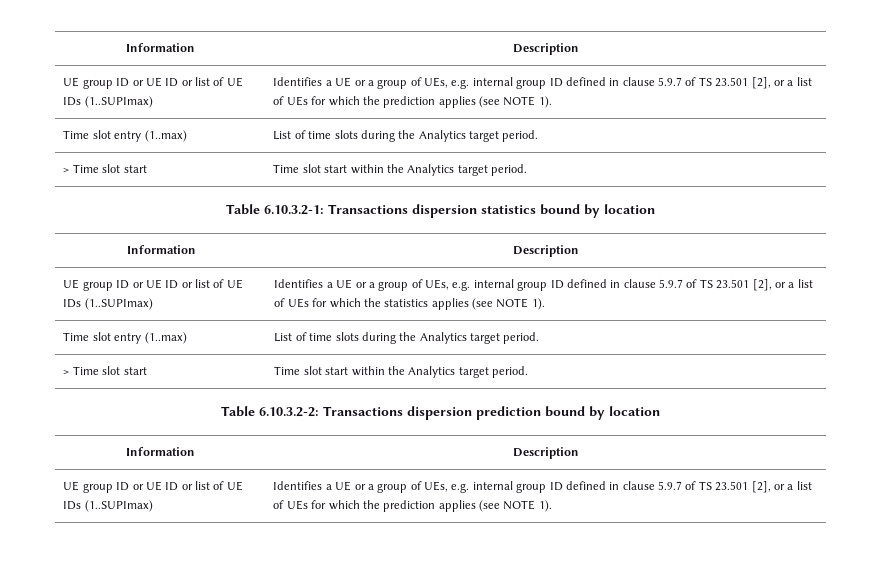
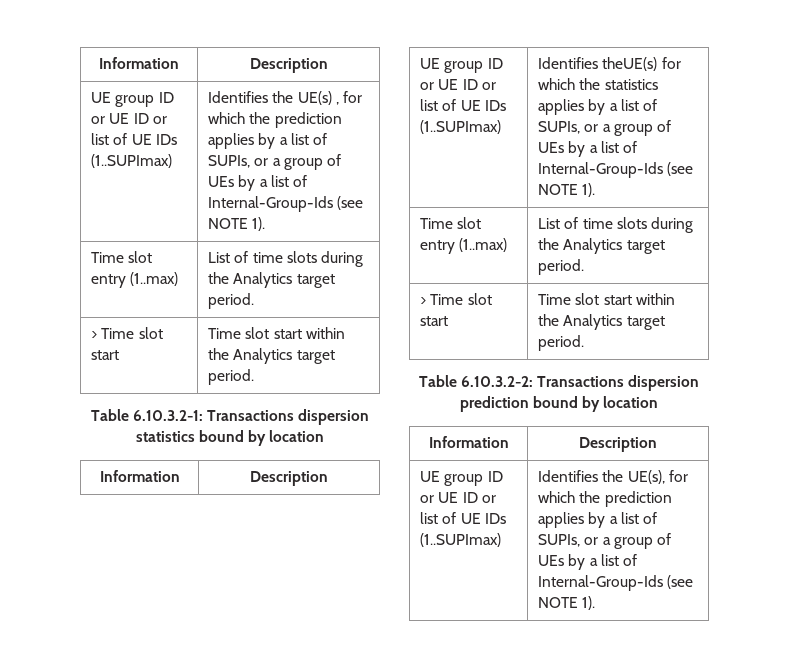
[325,77,812,89] [273,96,476,108] a UE or a group of UEs, e.g. internal group ID defined in clause 5.9.7 of TS 23.501 [2], or a list of UEs for which the prediction applies -> [272,91,362,105] [208,112,342,128] [208,133,327,149] [208,154,341,170] [208,175,307,191] [208,196,334,212] the UE(s) , for which the prediction applies by a list of SUPIs, or a group of UEs by a list of Internal-Group-Ids
[326,279,813,291] [274,298,309,308] a UE or a group of UEs, e.g. internal group ID defined in clause 5.9.7 of TS 23.501 [2], or a list of UEs -> [602,57,658,71] theUE(s)
(469, 304) none -> [588,99,657,115] [538,120,671,136] [538,141,637,157] [538,162,664,178] by a list of SUPIs, or a group of UEs by a list of Internal-Group-Ids
[325,481,812,493] [273,500,476,512] a UE or a group of UEs, e.g. internal group ID defined in clause 5.9.7 of TS 23.501 [2], or a list of UEs for which the prediction applies -> [602,470,688,484] [538,491,672,507] [538,512,657,528] [538,533,671,549] [538,554,637,570] [538,575,664,591] the UE(s), for which the prediction applies by a list of SUPIs, or a group of UEs by a list of Internal-Group-Ids

